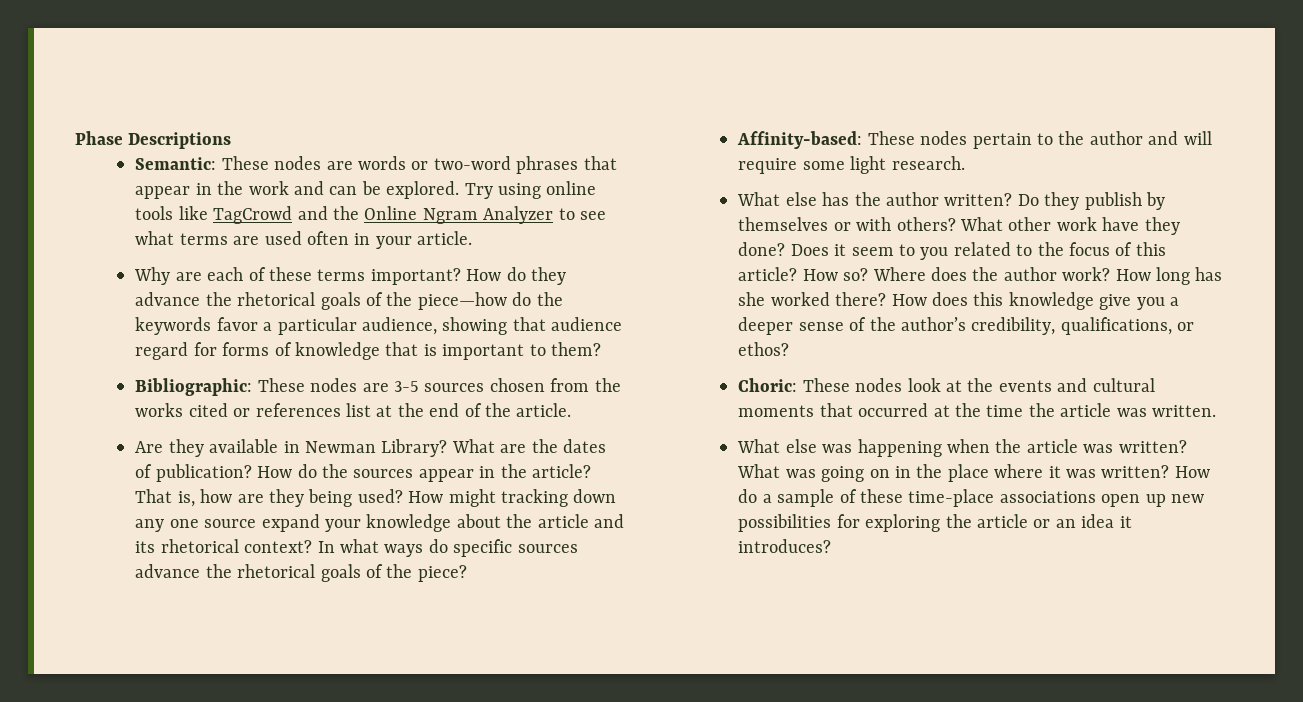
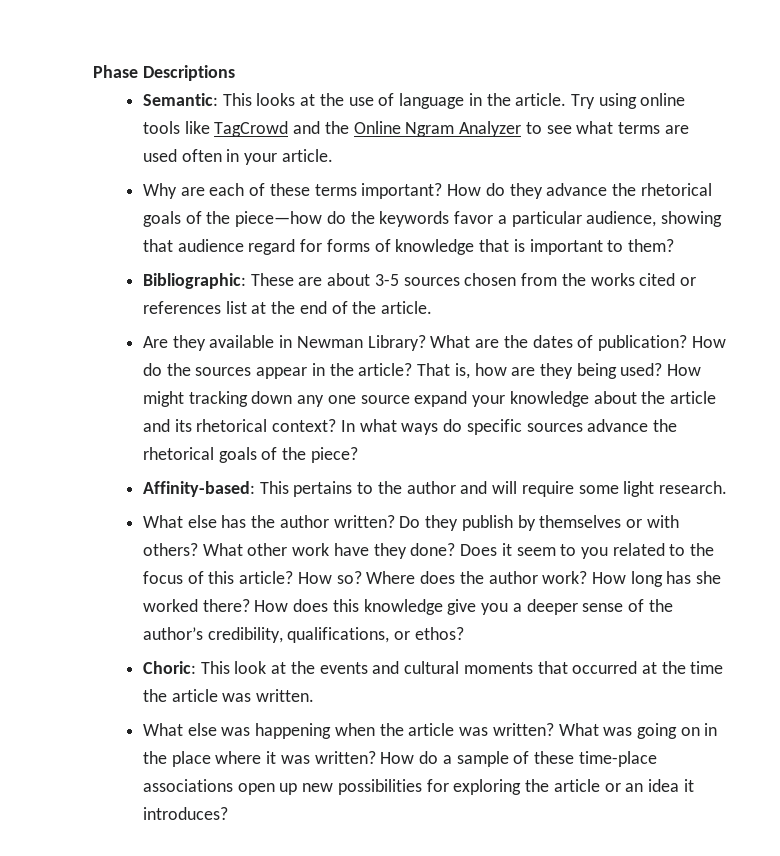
[221,156,617,174] [135,181,460,199] These nodes are words or two-word phrases that appear in the work and can be explored. -> [222,93,567,109] This looks at the use of language in the article.
[310,378,389,392] nodes are -> [298,273,371,286] are about
[867,131,1032,149] These nodes pertain -> [259,481,353,497] This pertains
[802,378,903,392] These nodes -> [200,661,230,674] This

